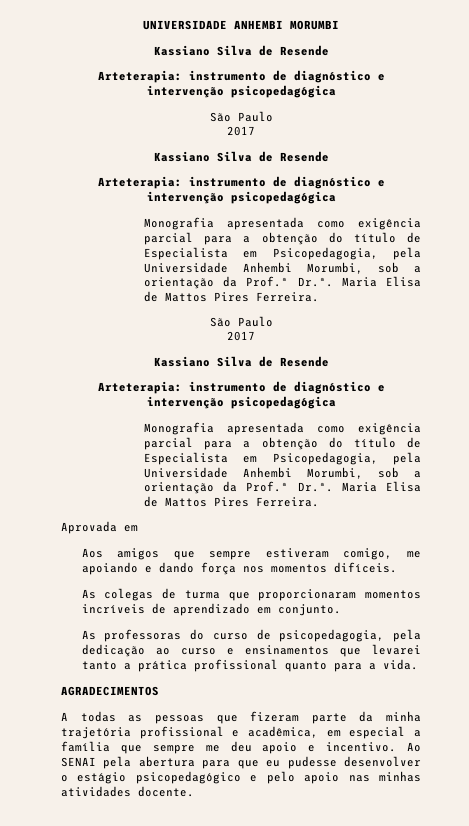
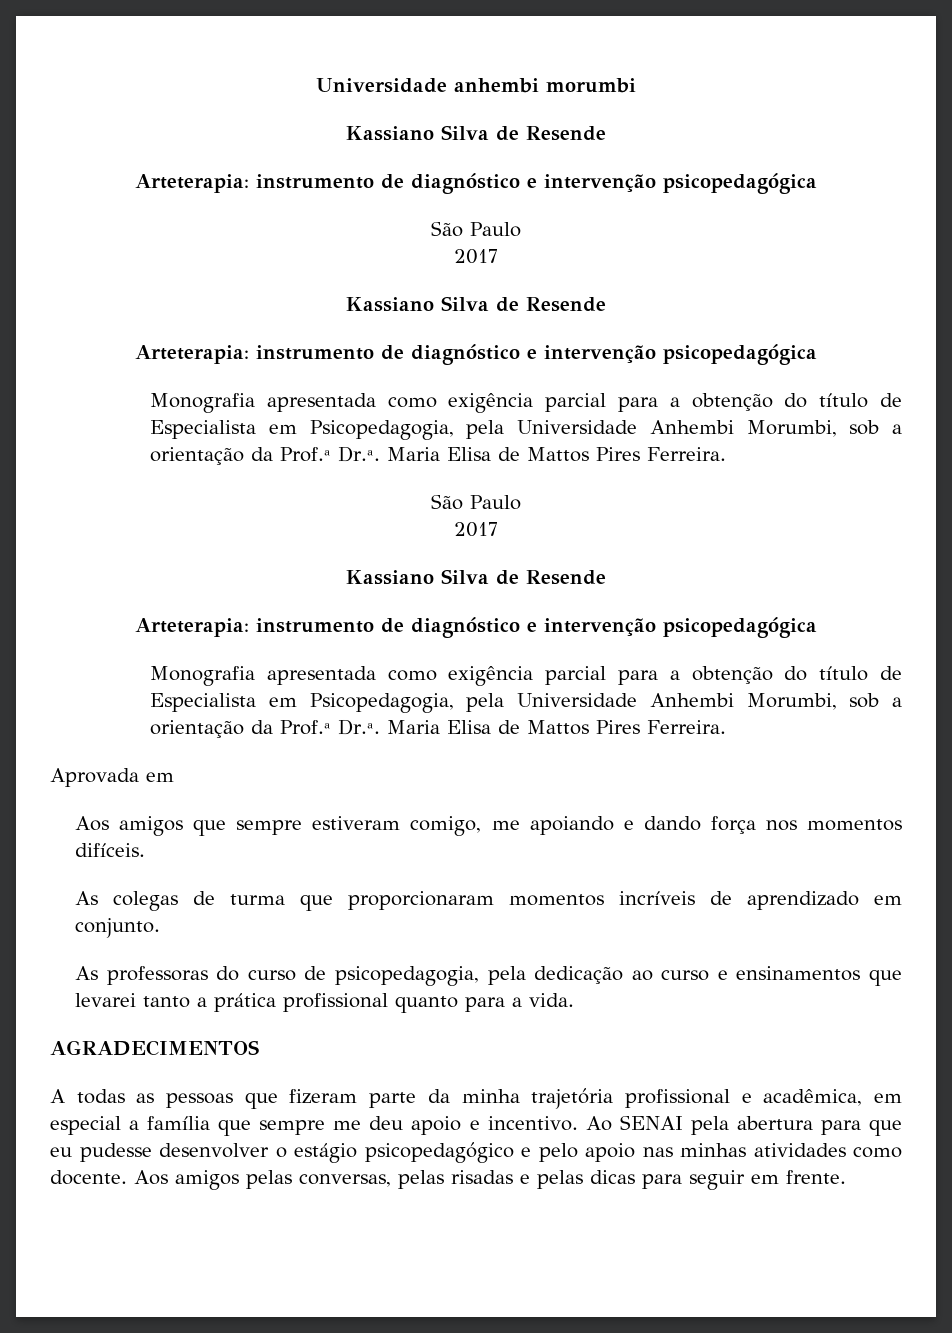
[143,20,339,30] UNIVERSIDADE ANHEMBI MORUMBI -> [316,78,636,93] Universidade anhembi morumbi
[138,786,194,797] docente. -> [853,1147,902,1158] [50,1170,846,1190] como docente. Aos amigos pelas conversas, pelas risadas e pelas dicas para seguir em frente.

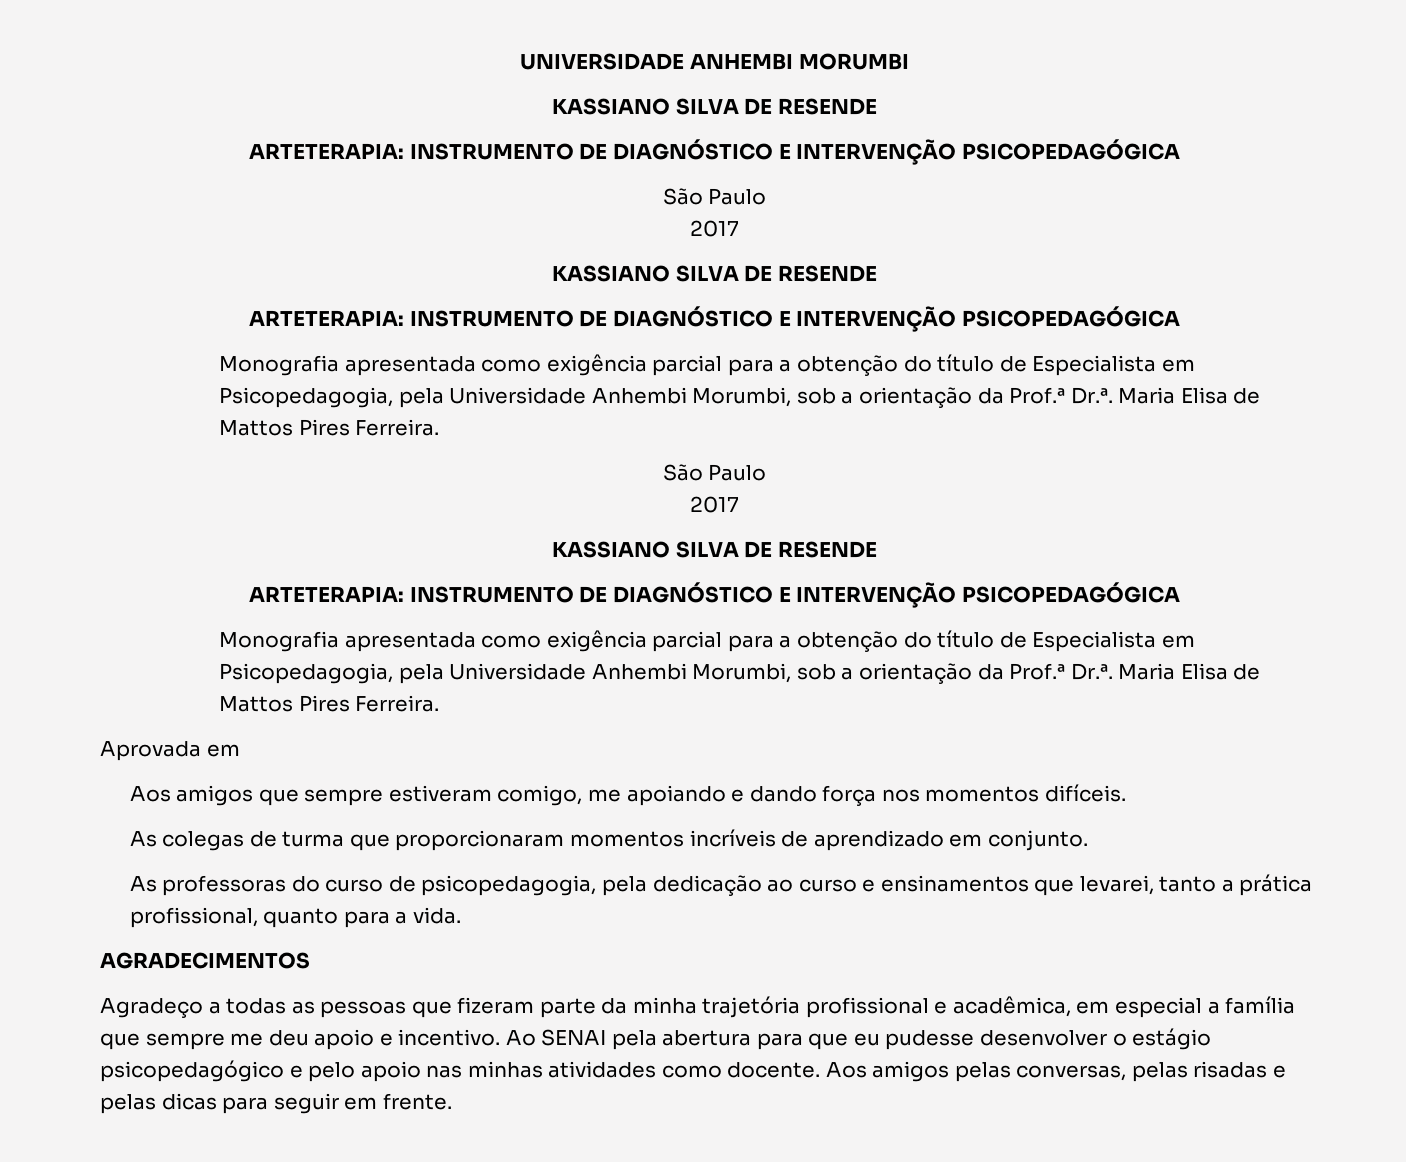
[316,78,636,93] [346,125,606,141] [135,173,817,194] [431,221,522,237] [454,249,498,264] [346,296,606,312] [135,344,817,365] Universidade anhembi morumbi // Kassiano Silva de Resende // Arteterapia: instrumento de diagnóstico e intervenção psicopedagógica // São Paulo // 2017 // Kassiano Silva de Resende // Arteterapia: instrumento de diagnóstico e intervenção psicopedagógica -> [520,53,909,70] [552,98,877,115] [249,139,1180,165] [662,188,767,205] [690,220,739,237] [552,265,877,282] [249,306,1180,332] UNIVERSIDADE ANHEMBI MORUMBI // KASSIANO SILVA DE RESENDE // ARTETERAPIA: INSTRUMENTO DE DIAGNÓSTICO E INTERVENÇÃO PSICOPEDAGÓGICA // São Paulo // 2017 // KASSIANO SILVA DE RESENDE // ARTETERAPIA: INSTRUMENTO DE DIAGNÓSTICO E INTERVENÇÃO PSICOPEDAGÓGICA
[346,569,606,585] [135,617,817,638] Kassiano Silva de Resende // Arteterapia: instrumento de diagnóstico e intervenção psicopedagógica -> [552,541,877,558] [249,582,1180,608] KASSIANO SILVA DE RESENDE // ARTETERAPIA: INSTRUMENTO DE DIAGNÓSTICO E INTERVENÇÃO PSICOPEDAGÓGICA
[75,993,137,1007] levarei -> [1079,875,1154,895] levarei,
[283,993,389,1012] profissional -> [129,907,258,928] profissional,
[50,1089,65,1103] A -> [100,998,221,1018] Agradeço a

